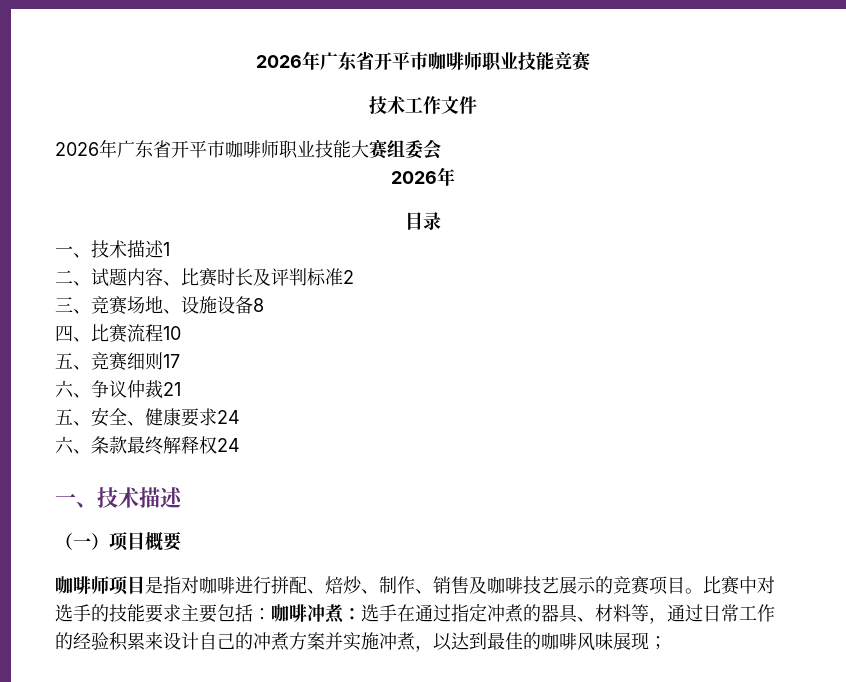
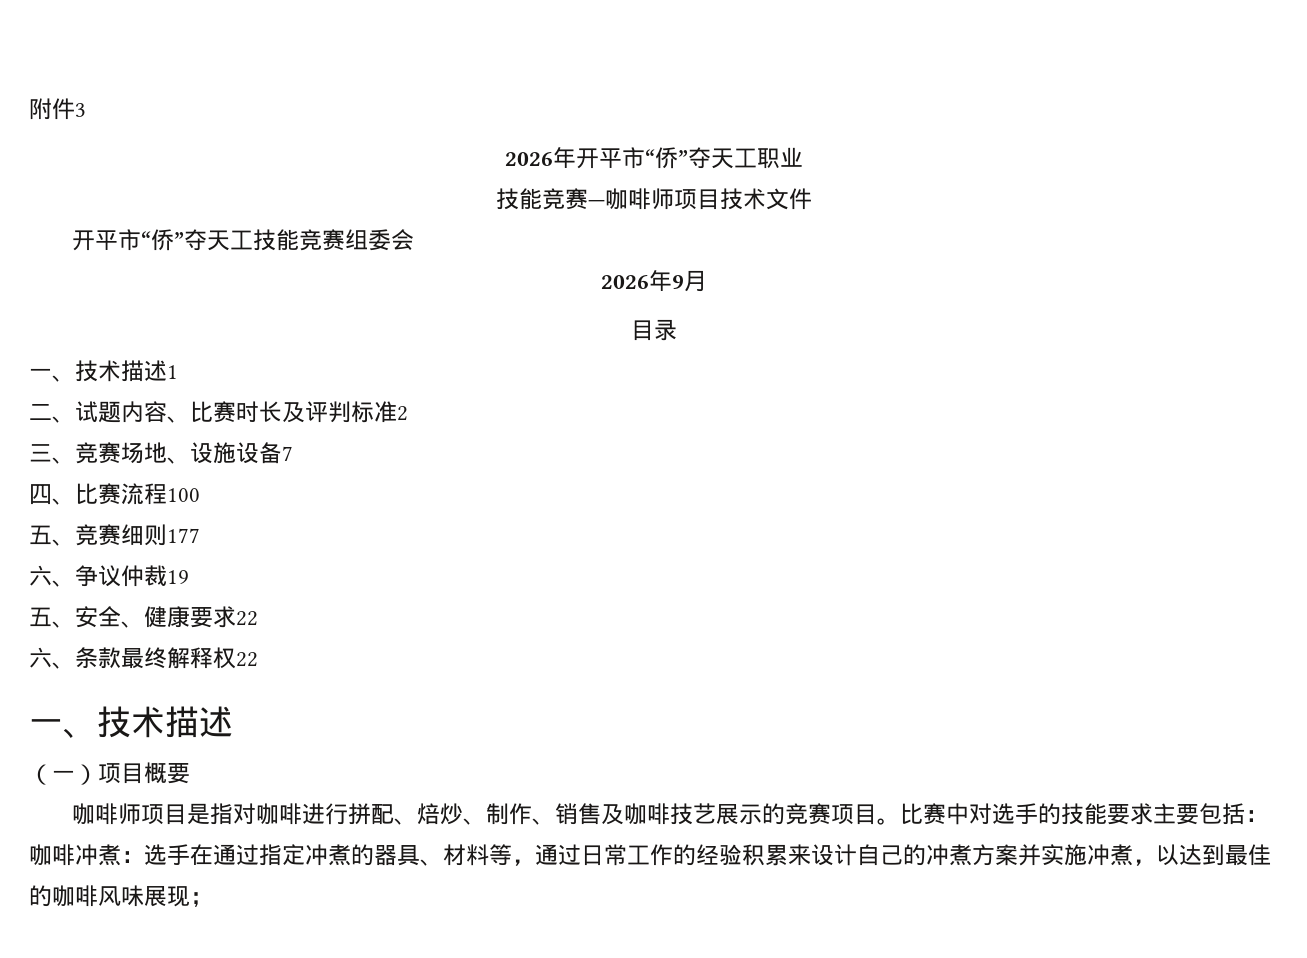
[256,51,592,72] [369,96,477,114] [55,139,369,159] 2026年广东省开平市咖啡师职业技能竞赛 // 技术工作文件 // 2026年广东省开平市咖啡师职业技能大 -> [29,98,86,120] [504,147,803,169] [495,188,812,210] [72,229,323,251] 附件3 // 2026年开平市“侨”夺天工职业 // 技能竞赛—咖啡师项目技术文件 // 开平市“侨”夺天工技能竞
(455, 176) none -> [671,270,707,292] 9月
[253,298,264,312] 8 -> [282,446,293,461] 7
[163,326,181,340] 10 -> [167,488,200,502] 100
[163,354,180,368] 17 -> [167,528,200,543] 177
[163,382,181,396] 21 -> [167,570,189,584] 19
[217,410,240,424] 24 -> [236,611,258,626] 22
[217,438,240,452] 24 -> [236,652,258,667] 22

